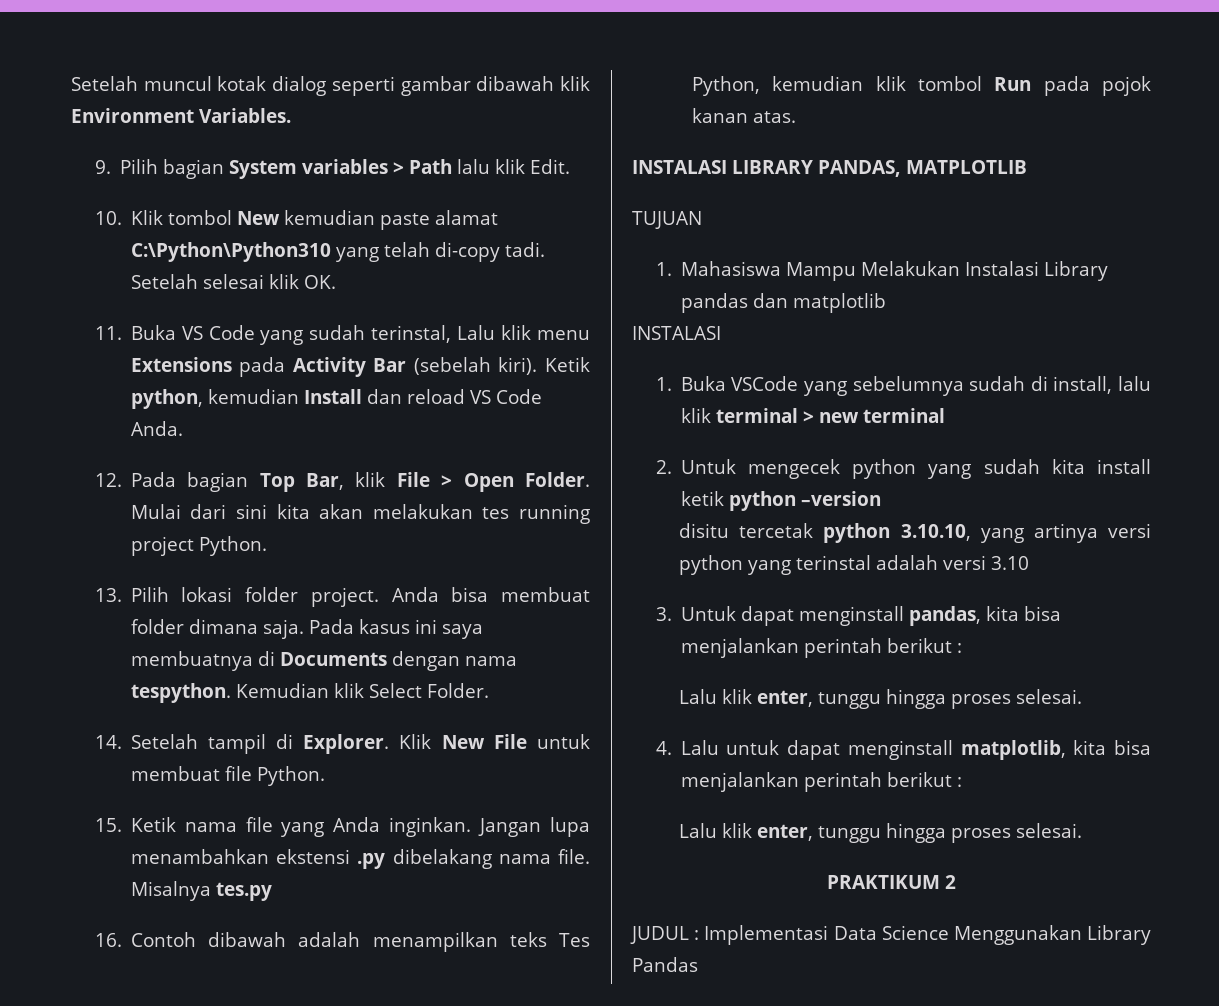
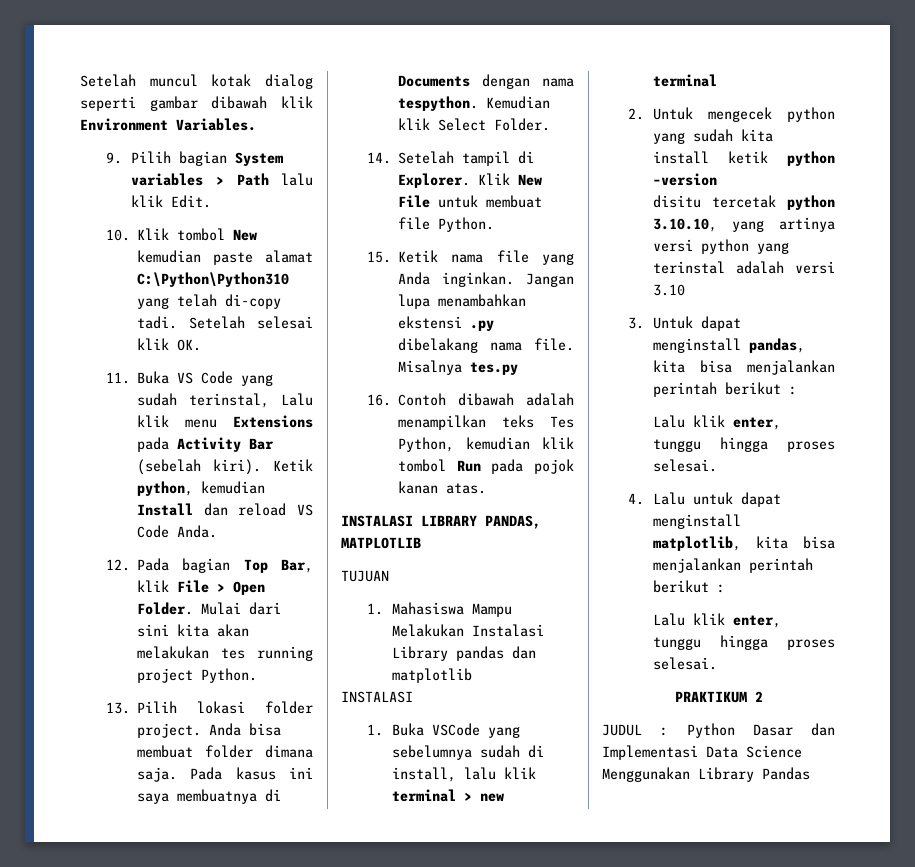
(700, 935) none -> [686,723,835,738] Python Dasar dan

